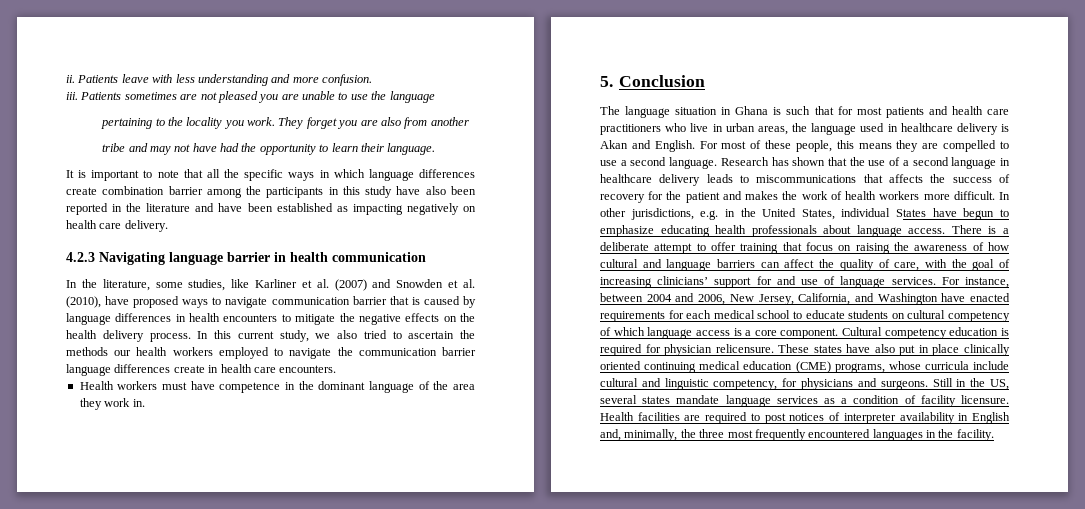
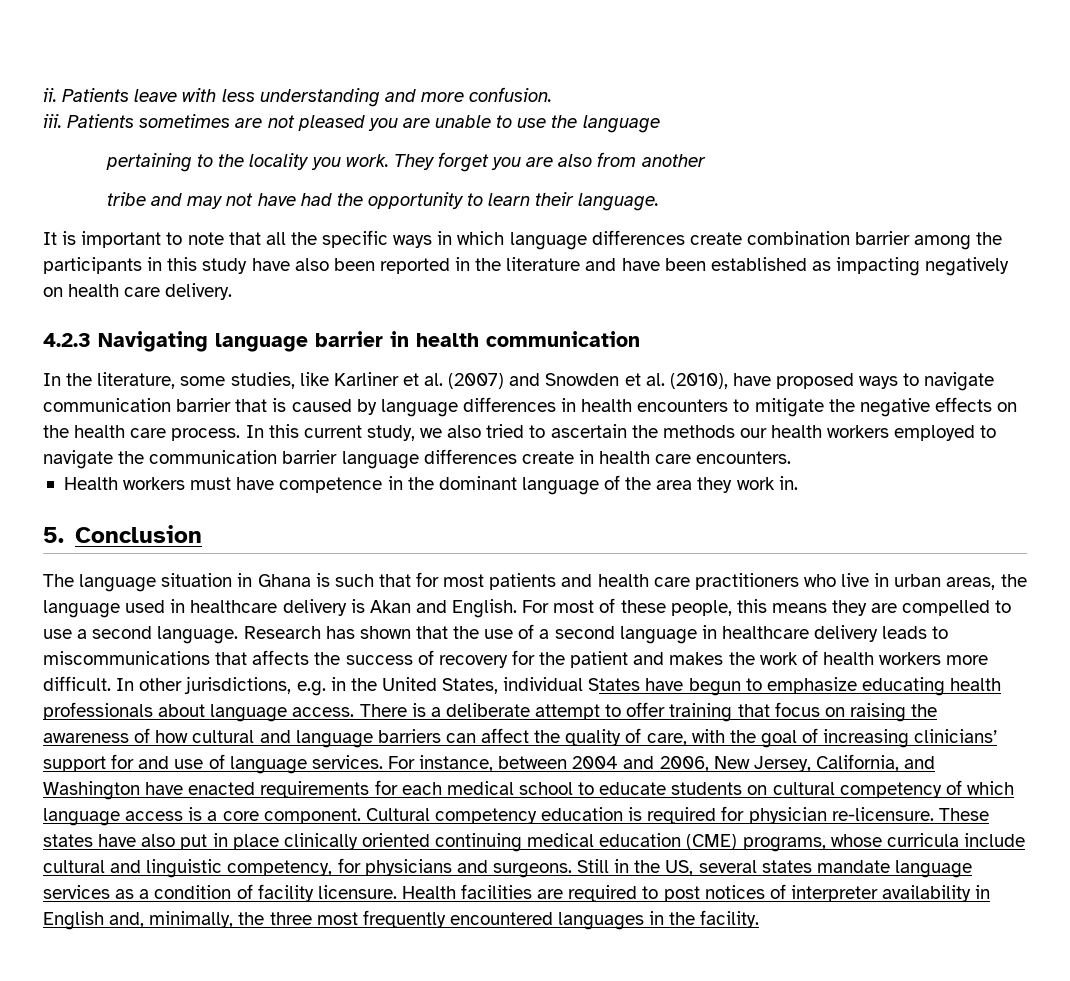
[102,330,144,342] delivery -> [130,428,167,438] care
[715,344,774,353] relicensure. -> [831,807,934,821] re-licensure.

